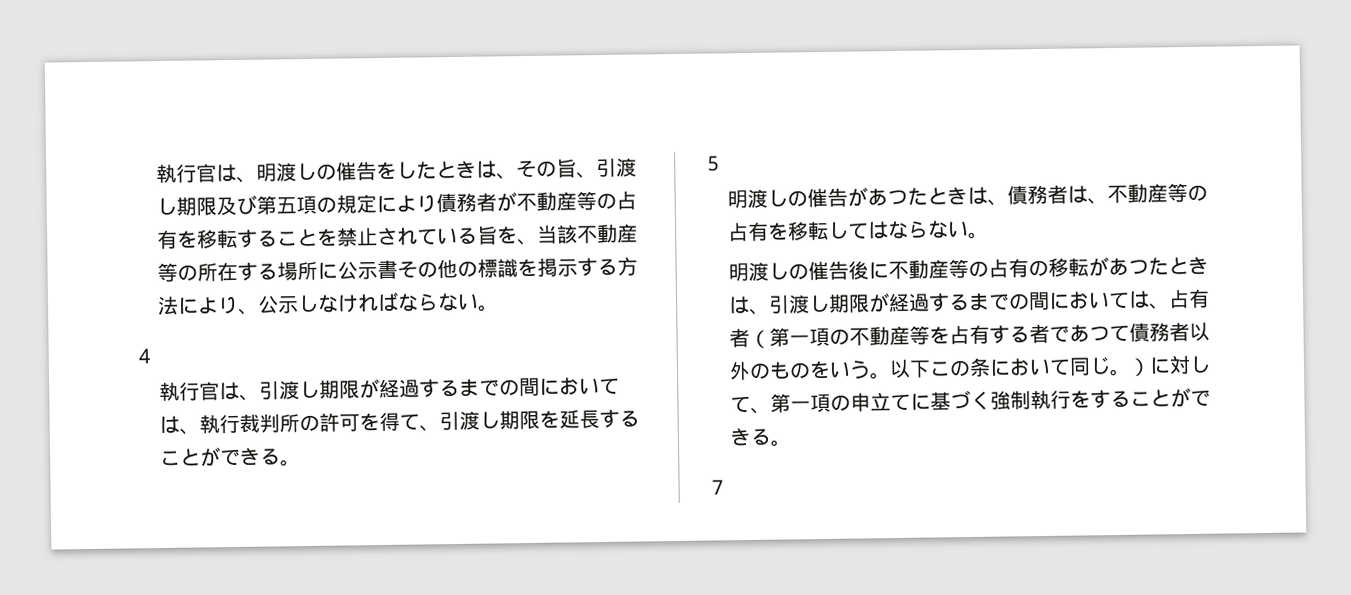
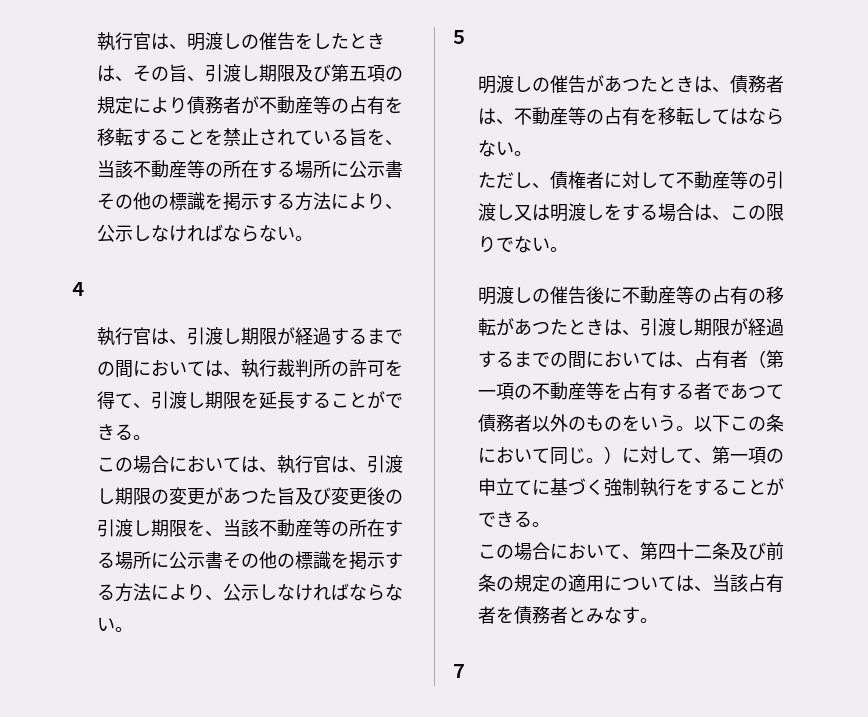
(301, 463) none -> [96,455,403,474] [96,487,403,505] [96,519,403,537] [96,551,403,570] [96,583,403,602] [96,617,133,632] // この場合においては、執行官は、引渡し期限の変更があつた旨及び変更後の引渡し期限を、当該不動産等の所在する場所に公示書その他の標識を掲示する方法により、公示しなければならない。
(989, 235) none -> [477,171,784,189] [477,203,784,222] [477,236,568,253] // ただし、債権者に対して不動産等の引渡し又は明渡しをする場合は、この限りでない。
(792, 443) none -> [477,542,784,561] [477,574,784,593] [477,606,658,624] // この場合において、第四十二条及び前条の規定の適用については、当該占有者を債務者とみなす。

